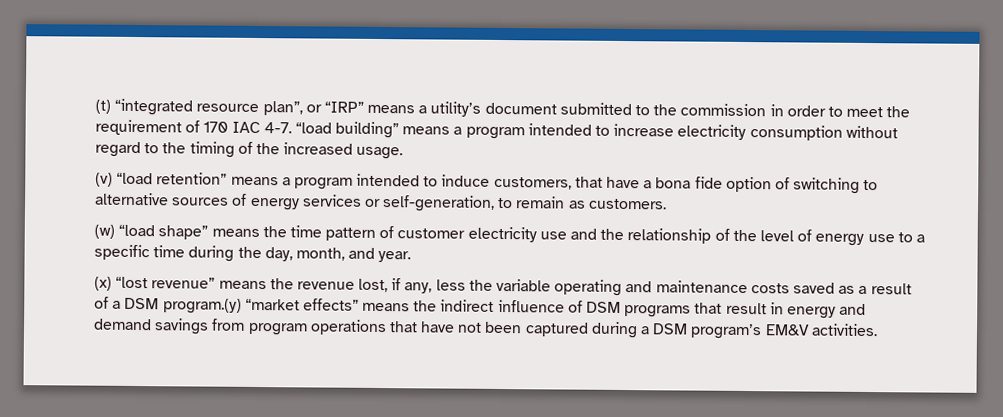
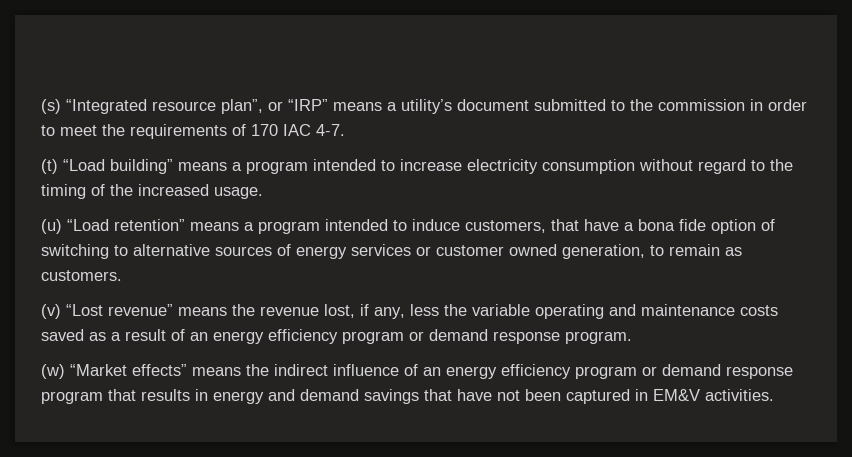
[95,98,194,116] (t) “integrated -> [41,99,147,114] (s) “Integrated
[95,119,182,136] requirement -> [130,124,227,139] requirements
[294,122,332,134] “load -> [41,159,105,174] // (t) “Load
[95,172,154,187] (v) “load -> [41,219,109,234] (u) “Load
[382,195,496,212] self-generation, -> [436,244,645,259] customer owned generation,
[94,224,925,246] [94,244,412,263] [94,276,149,291] (w) “load shape” means the time pattern of customer electricity use and the relationship of the level of energy use to a specific time during the day, month, and year. // (x) “lost -> [41,304,103,319] (v) “Lost
[112,297,300,314] a DSM program.(y) “market -> [190,329,632,344] [41,364,127,379] an energy efficiency program or demand response program. // (w) “Market
[586,301,767,318] DSM programs that result -> [423,364,793,379] [41,389,190,404] an energy efficiency program or demand response program that results
[211,318,387,336] from program operations -> (419, 396) none
[590,321,763,340] during a DSM program’s -> [635,389,648,401] in

